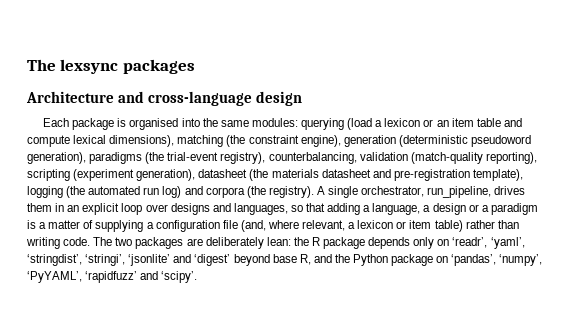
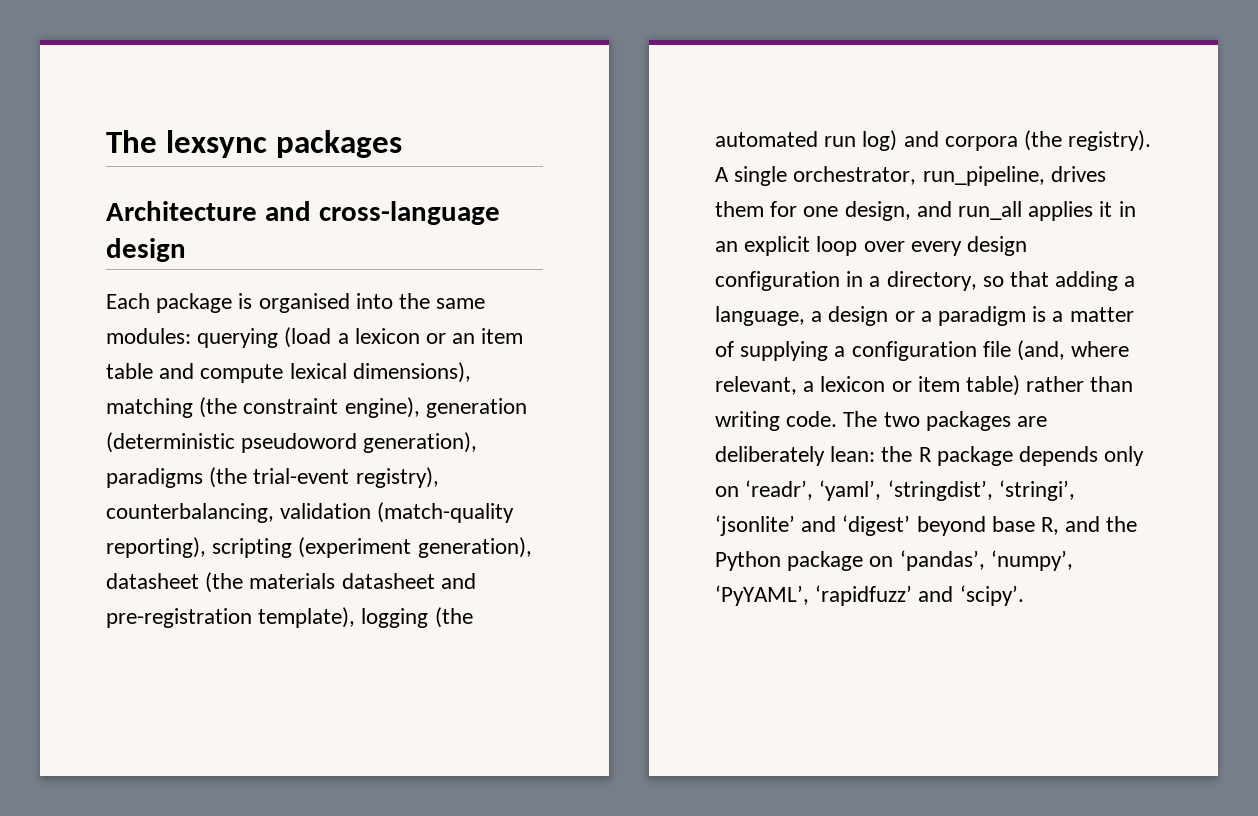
(52, 207) none -> [770,201,1113,221] for one design, and run_all applies it
[170,203,288,215] designs and languages, -> [910,236,1028,256] [715,271,977,291] every design configuration in a directory,

